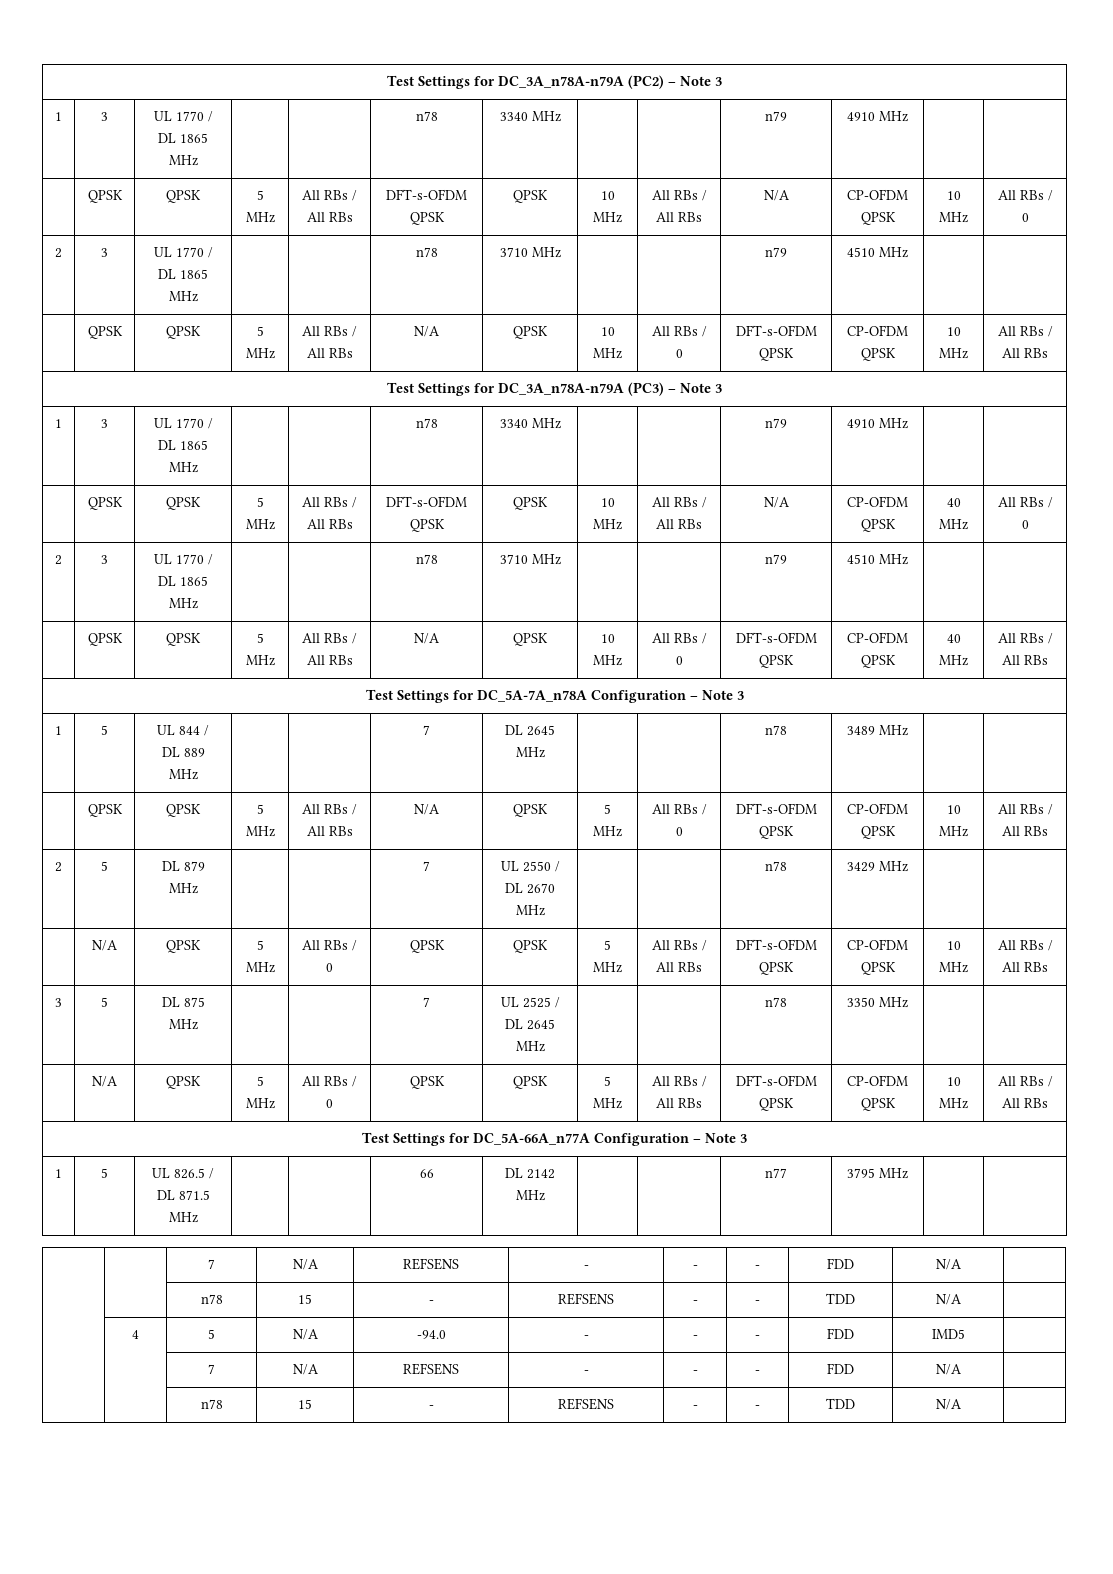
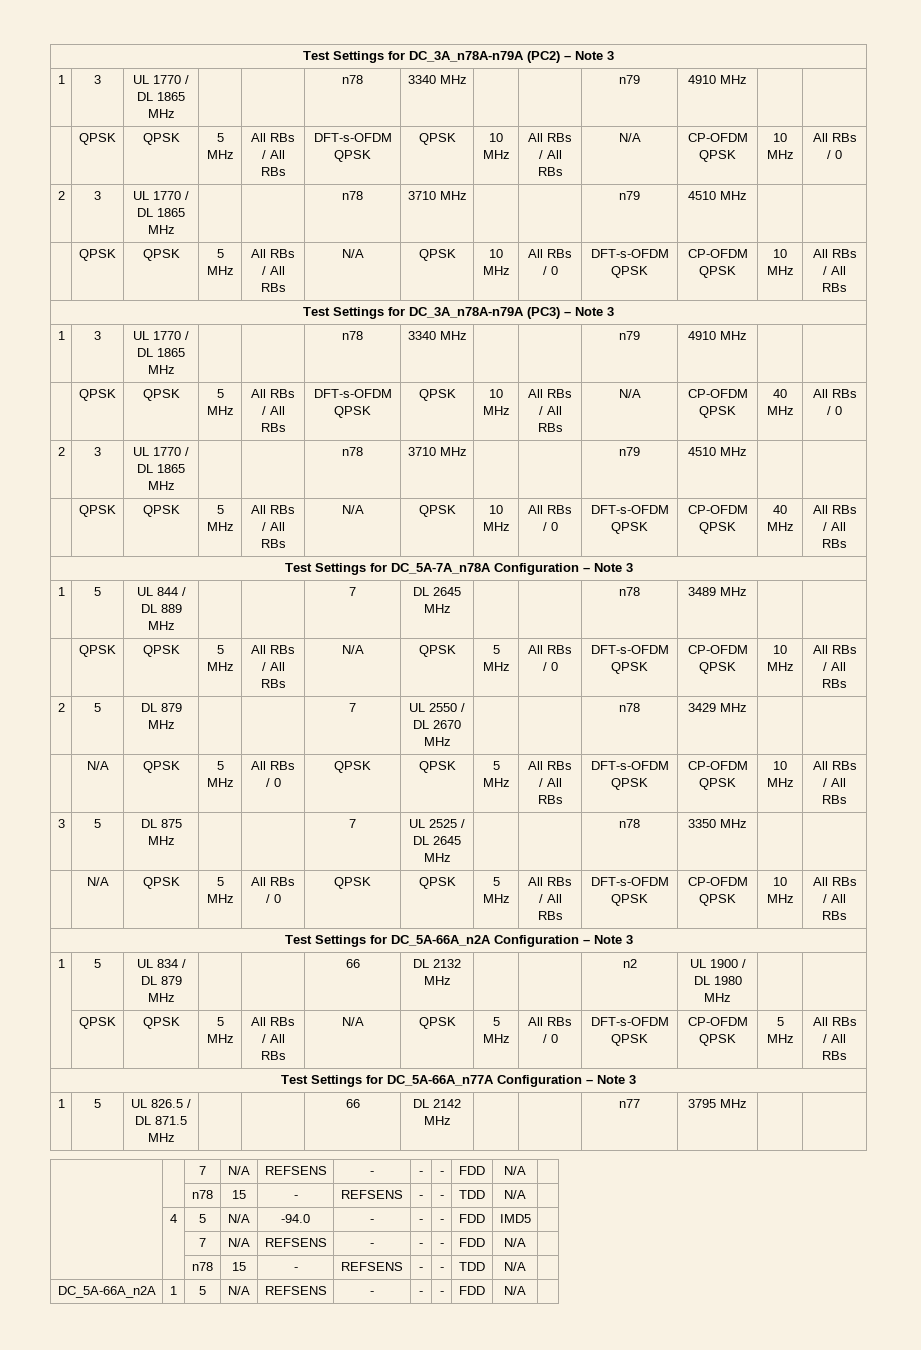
(1048, 1103) none -> [284,935,633,947] [57,959,65,968] [94,959,101,968] [136,959,186,968] [140,976,182,985] [147,993,175,1002] [345,959,360,968] [413,959,462,968] [423,976,451,985] [622,959,637,968] [689,959,746,968] [693,976,742,985] [704,993,731,1002] [79,1017,116,1029] [142,1017,180,1029] [216,1017,224,1026] [206,1034,234,1043] [251,1017,295,1026] [261,1034,285,1043] [260,1051,286,1060] [341,1017,364,1026] [418,1017,456,1029] [492,1017,500,1026] [482,1034,510,1043] [528,1017,572,1026] [542,1034,558,1043] [590,1017,669,1026] [611,1034,648,1046] [687,1017,748,1026] [699,1034,736,1046] [776,1017,784,1026] [766,1034,794,1043] [812,1017,857,1026] [823,1034,846,1043] [822,1051,847,1060] // Test Settings for DC_5A-66A_n2A Configuration – Note 3 // 1 | 5 | UL 834 / DL 879 MHz | | | 66 | DL 2132 MHz | | | n2 | UL 1900 / DL 1980 MHz | | // | QPSK | QPSK | 5 MHz | All RBs / All RBs | N/A | QPSK | 5 MHz | All RBs / 0 | DFT-s-OFDM QPSK | CP-OFDM QPSK | 5 MHz | All RBs / All RBs
(962, 1404) none -> [57,1286,156,1298] [170,1286,177,1295] [199,1286,206,1295] [228,1286,250,1295] [264,1286,327,1295] [370,1291,375,1295] [419,1291,423,1295] [439,1291,444,1295] [459,1286,486,1295] [504,1286,526,1295] // DC_5A-66A_n2A | 1 | 5 | N/A | REFSENS | - | - | - | FDD | N/A |

